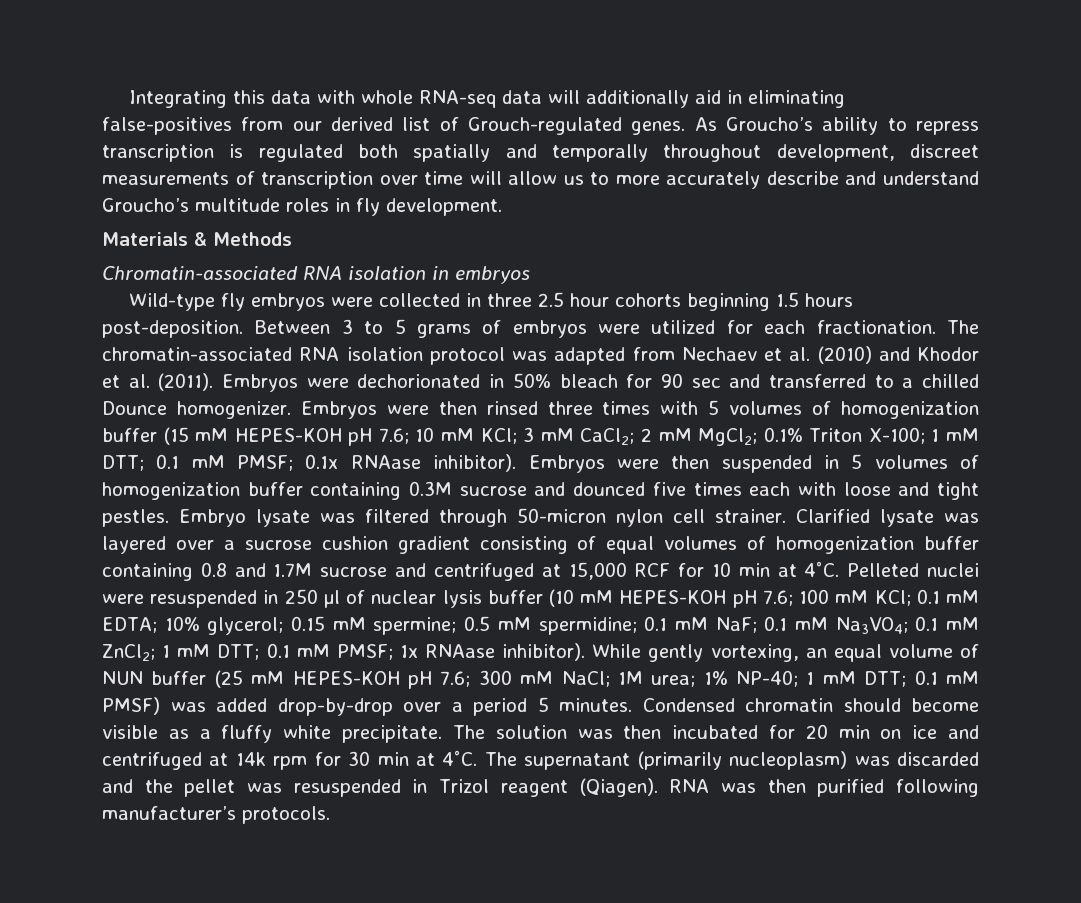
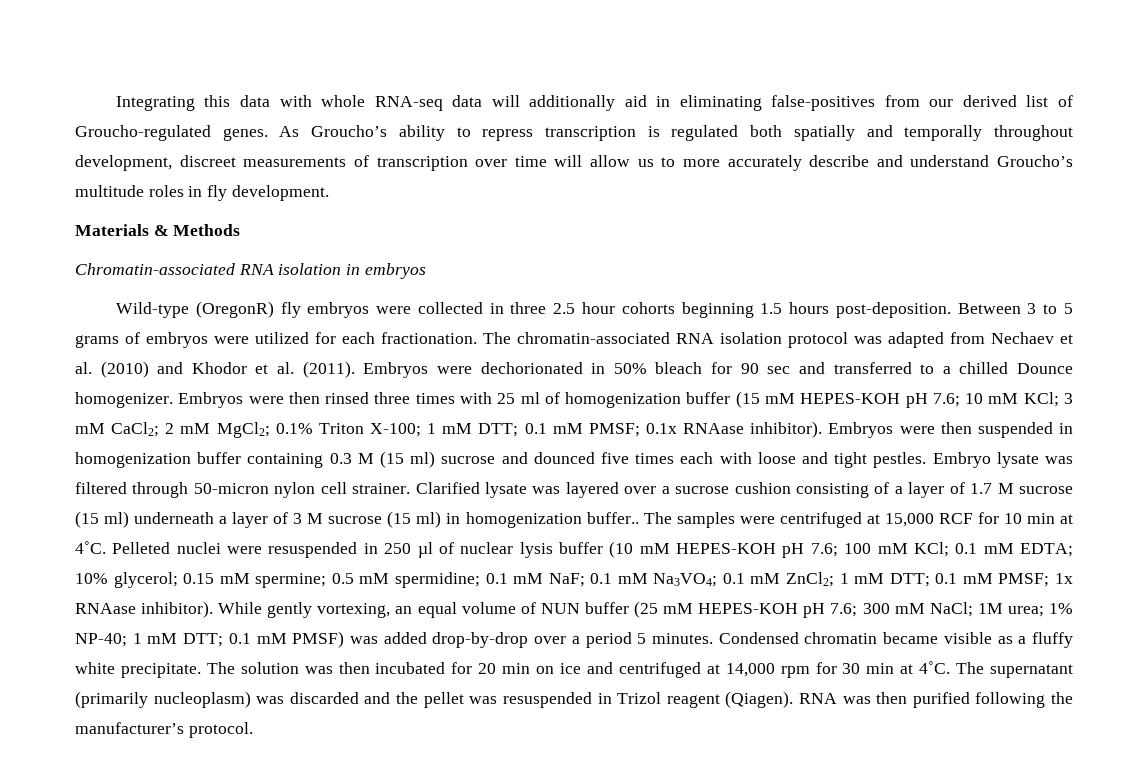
[467,117,622,135] Grouch-regulated -> [75,125,211,141] Groucho-regulated
(216, 302) none -> [195,301,274,318] (OregonR)
[708,400,803,415] 5 volumes -> [497,392,540,404] 25 ml
[851,454,980,469] [102,481,453,500] 5 volumes of homogenization buffer containing 0.3M -> [75,451,436,468] homogenization buffer containing 0.3 M (15 ml)
[397,536,470,554] gradient -> (791, 488) none
[606,536,979,554] [102,562,427,581] equal volumes of homogenization buffer containing 0.8 and 1.7M sucrose and -> [894,482,1074,498] [75,511,775,528] a layer of 1.7 M sucrose (15 ml) underneath a layer of 3 M sucrose (15 ml) in homogenization buffer.. The samples were
[843,698,979,712] should become -> [883,632,939,644] became
[235,752,266,766] 14k -> [725,663,775,677] 14,000
[102,806,330,824] manufacturer’s protocols. -> [1050,692,1073,704] [75,722,253,738] the manufacturer’s protocol.

